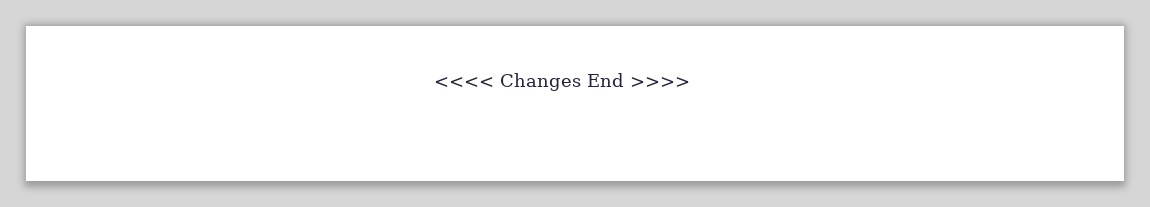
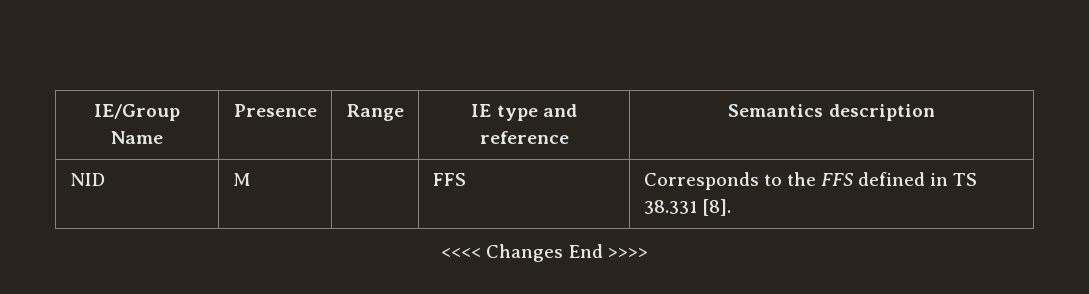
(434, 82) none -> [94,104,180,121] [111,131,163,144] [233,104,317,117] [346,104,404,121] [471,104,577,121] [479,131,569,144] [728,104,935,121] [69,173,105,186] [232,173,251,186] [432,173,466,186] [643,172,978,190] [643,199,731,216] IE/Group Name | Presence | Range | IE type and reference | Semantics description // NID | M | | FFS | Corresponds to the FFS defined in TS 38.331 [8]. //

